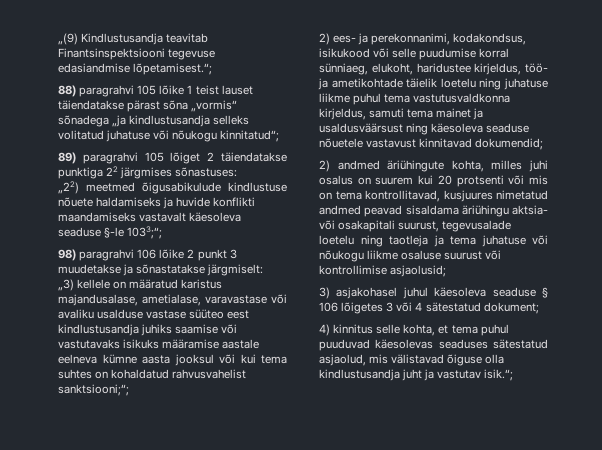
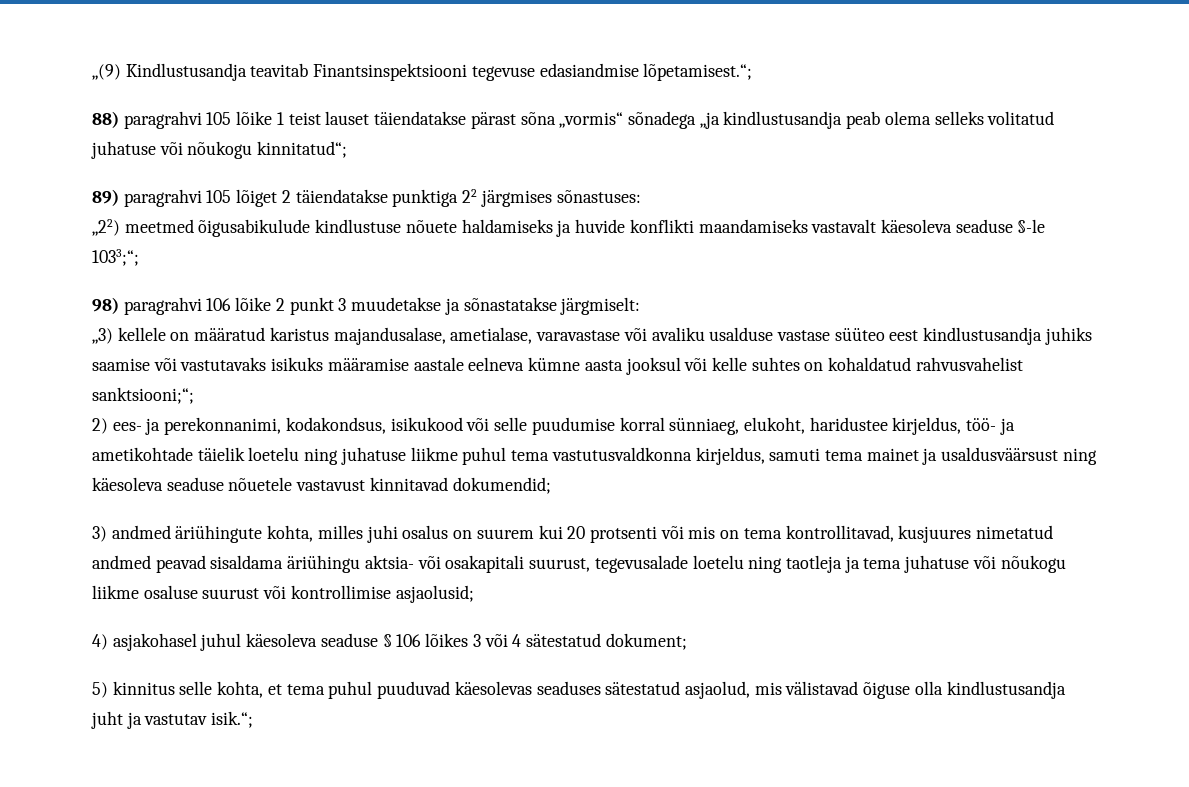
(211, 121) none -> [846,111,931,129] peab olema
[240,354,287,364] kui tema -> [711,357,747,371] kelle
[319,160,330,172] 2) -> [92,526,107,542] 3)
[319,287,330,299] 3) -> [92,634,108,650] 4)
[341,302,384,314] lõigetes -> [425,633,469,647] lõikes
[319,324,330,336] 4) -> [92,682,108,698] 5)

